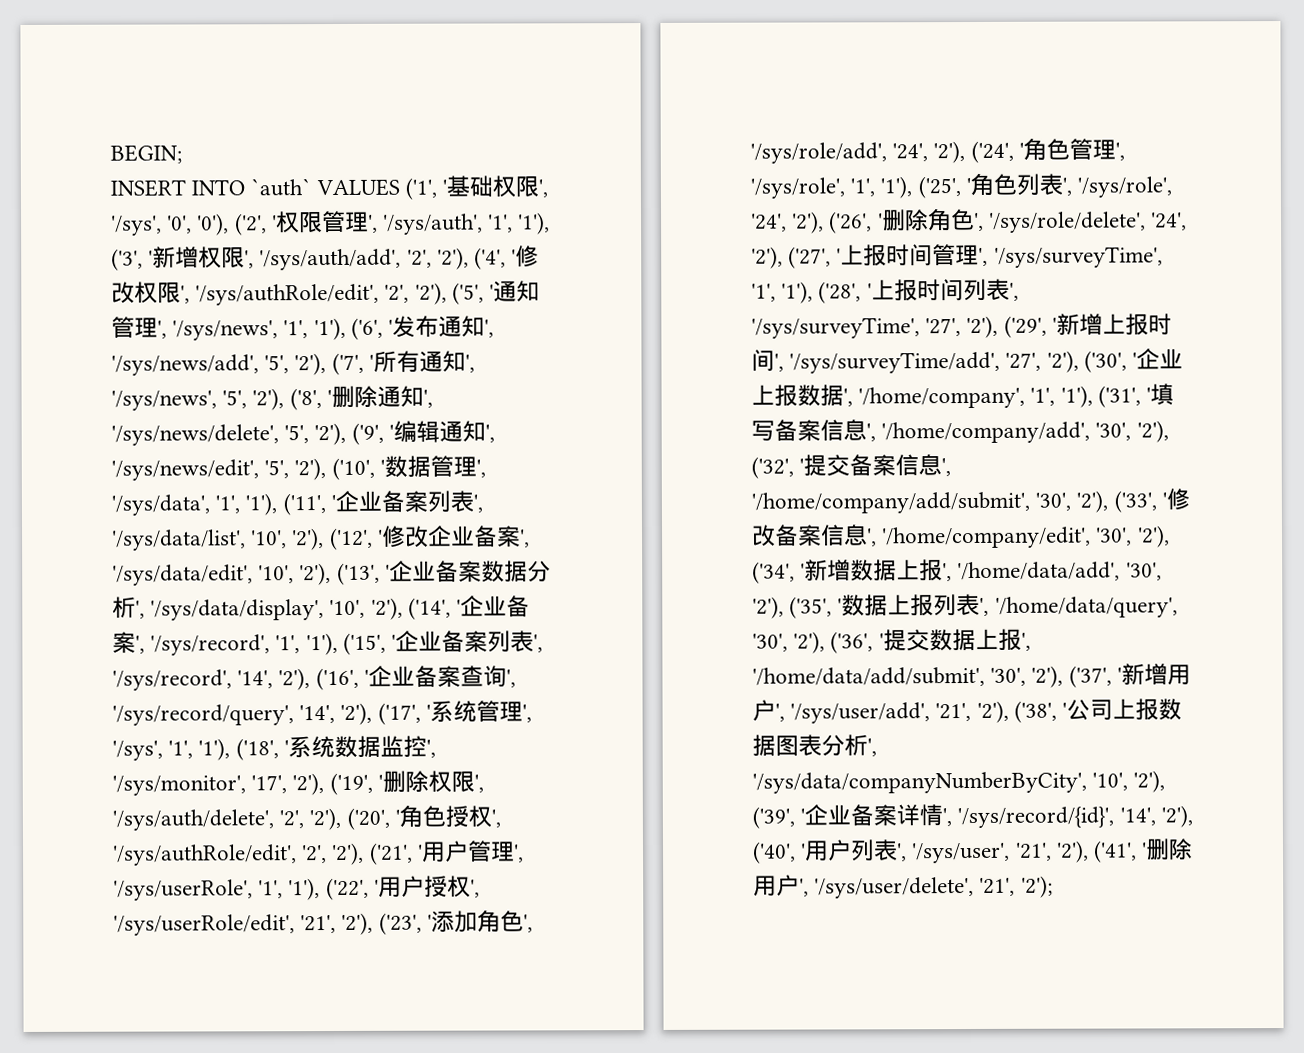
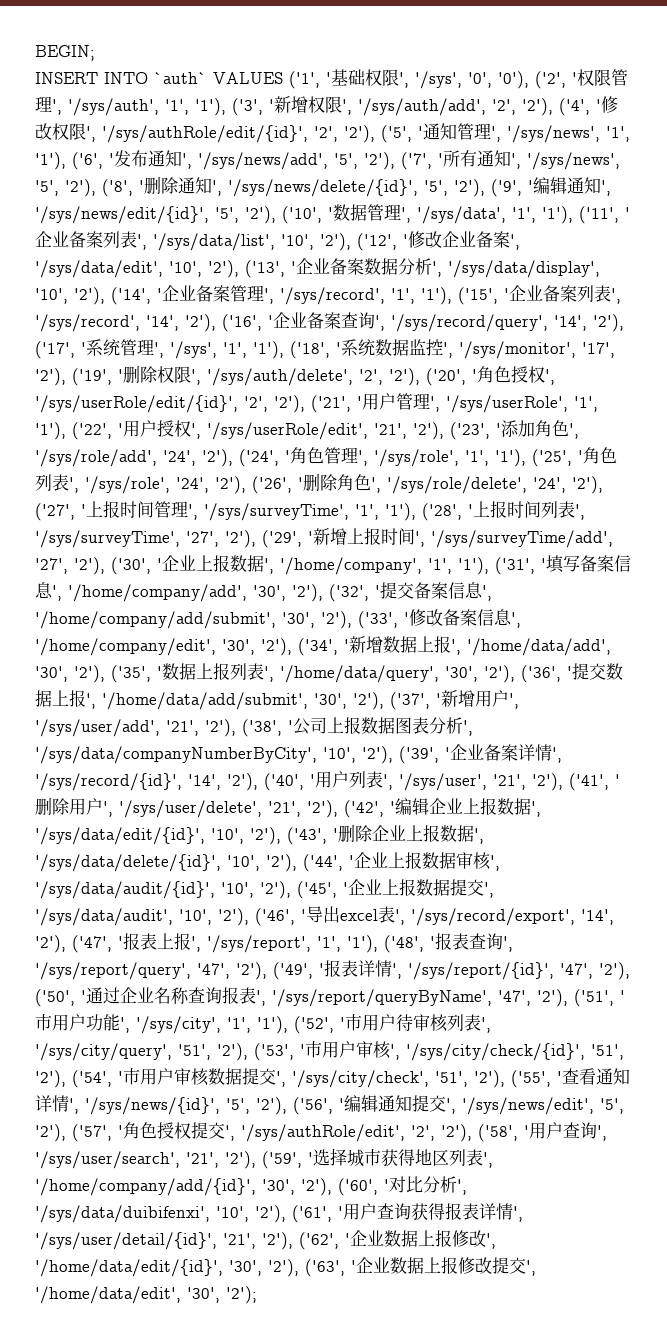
[195,283,380,306] '/sys/authRole/edit', -> [102,125,308,143] '/sys/authRole/edit/{id}',
[111,424,279,446] '/sys/news/delete', -> [228,179,418,197] '/sys/news/delete/{id}',
[111,459,259,481] '/sys/news/edit', -> [35,206,209,224] '/sys/news/edit/{id}',
(136, 642) none -> [230,285,264,302] 管理
[112,844,297,866] '/sys/authRole/edit', -> [35,395,238,413] '/sys/userRole/edit/{id}',
(1016, 886) none -> [307,798,541,818] [35,824,484,845] [35,852,500,872] [35,879,494,899] [35,906,614,926] [35,933,513,953] [35,960,630,980] [35,987,625,1007] [35,1014,491,1034] [35,1041,624,1061] [35,1068,630,1088] [35,1095,624,1115] [35,1122,607,1142] [35,1148,493,1169] [35,1176,467,1196] [35,1203,523,1223] [35,1230,496,1250] [35,1257,536,1277] [35,1286,220,1304] '2'), ('42', '编辑企业上报数据', '/sys/data/edit/{id}', '10', '2'), ('43', '删除企业上报数据', '/sys/data/delete/{id}', '10', '2'), ('44', '企业上报数据审核', '/sys/data/audit/{id}', '10', '2'), ('45', '企业上报数据提交', '/sys/data/audit', '10', '2'), ('46', '导出excel表', '/sys/record/export', '14', '2'), ('47', '报表上报', '/sys/report', '1', '1'), ('48', '报表查询', '/sys/report/query', '47', '2'), ('49', '报表详情', '/sys/report/{id}', '47', '2'), ('50', '通过企业名称查询报表', '/sys/report/queryByName', '47', '2'), ('51', '市用户功能', '/sys/city', '1', '1'), ('52', '市用户待审核列表', '/sys/city/query', '51', '2'), ('53', '市用户审核', '/sys/city/check/{id}', '51', '2'), ('54', '市用户审核数据提交', '/sys/city/check', '51', '2'), ('55', '查看通知详情', '/sys/news/{id}', '5', '2'), ('56', '编辑通知提交', '/sys/news/edit', '5', '2'), ('57', '角色授权提交', '/sys/authRole/edit', '2', '2'), ('58', '用户查询', '/sys/user/search', '21', '2'), ('59', '选择城市获得地区列表', '/home/company/add/{id}', '30', '2'), ('60', '对比分析', '/sys/data/duibifenxi', '10', '2'), ('61', '用户查询获得报表详情', '/sys/user/detail/{id}', '21', '2'), ('62', '企业数据上报修改', '/home/data/edit/{id}', '30', '2'), ('63', '企业数据上报修改提交', '/home/data/edit', '30',

